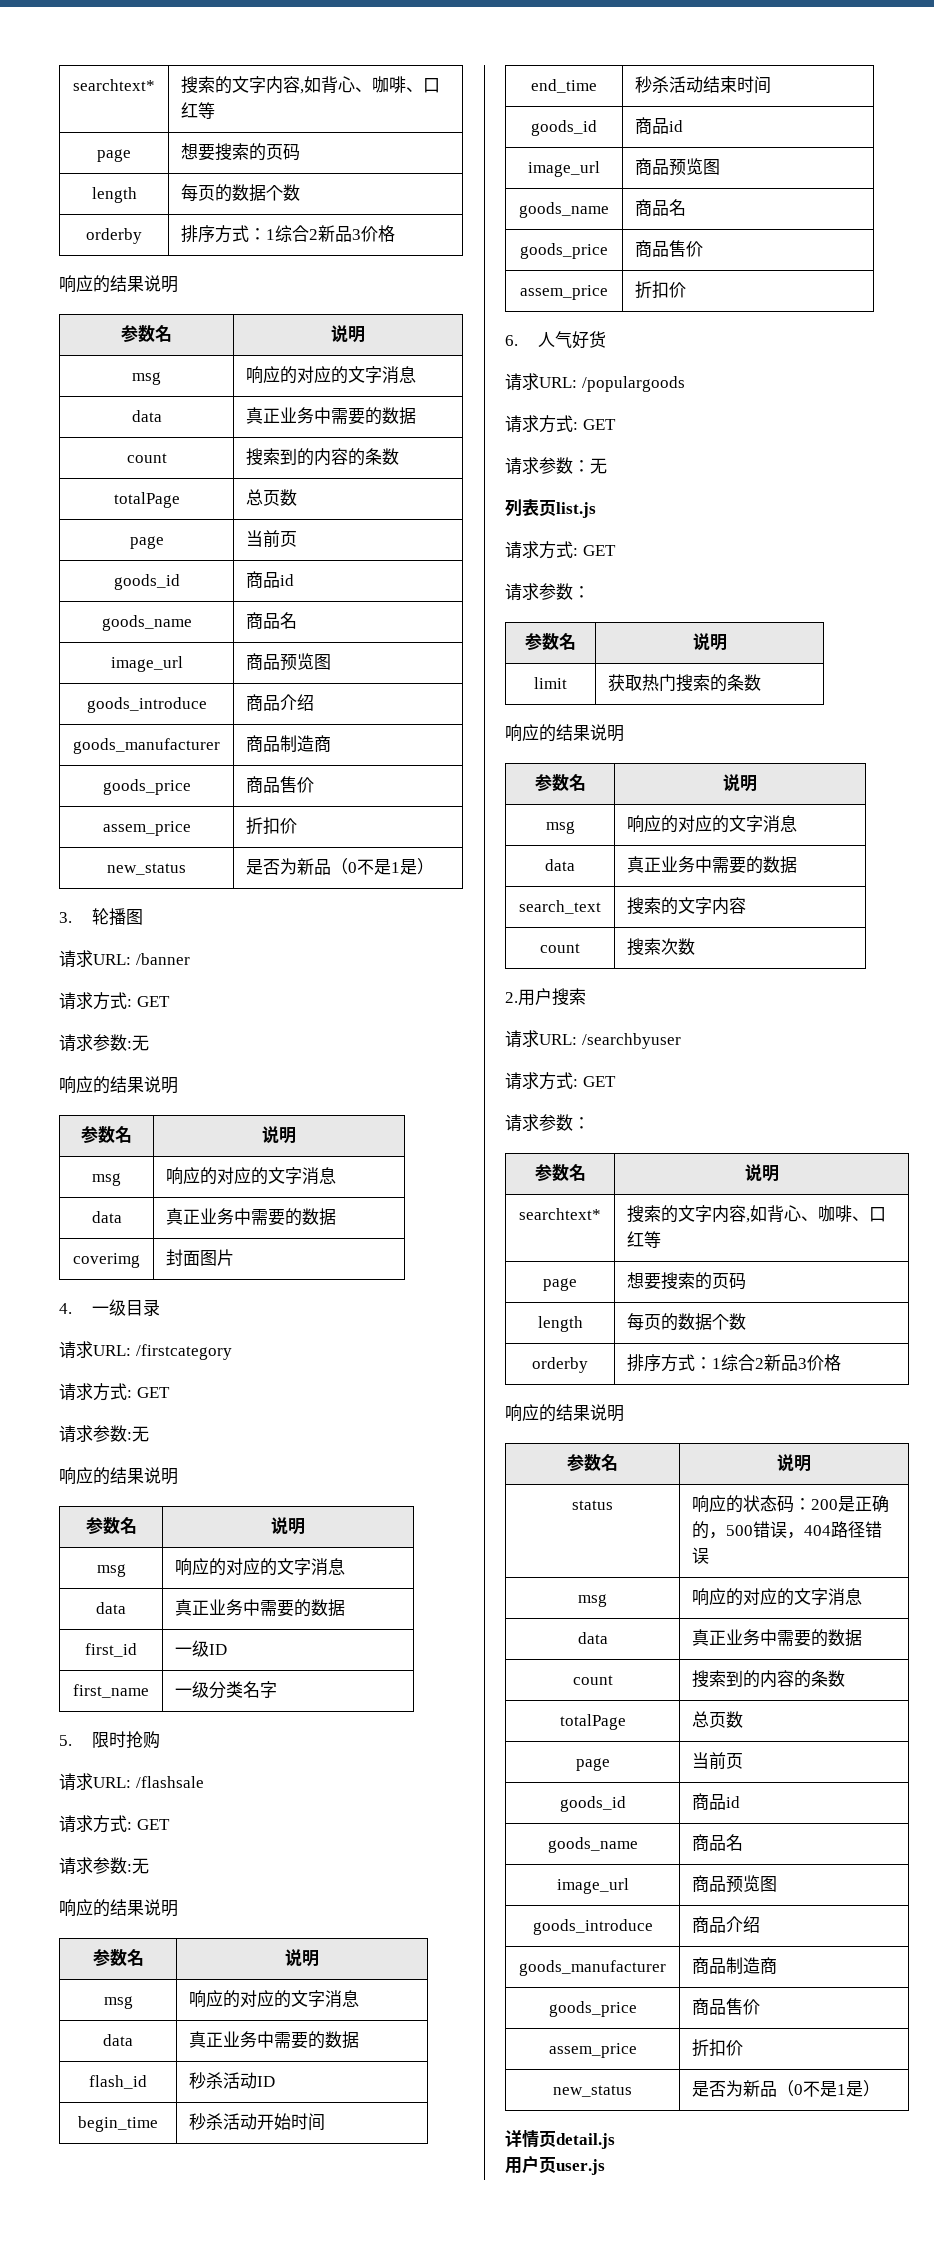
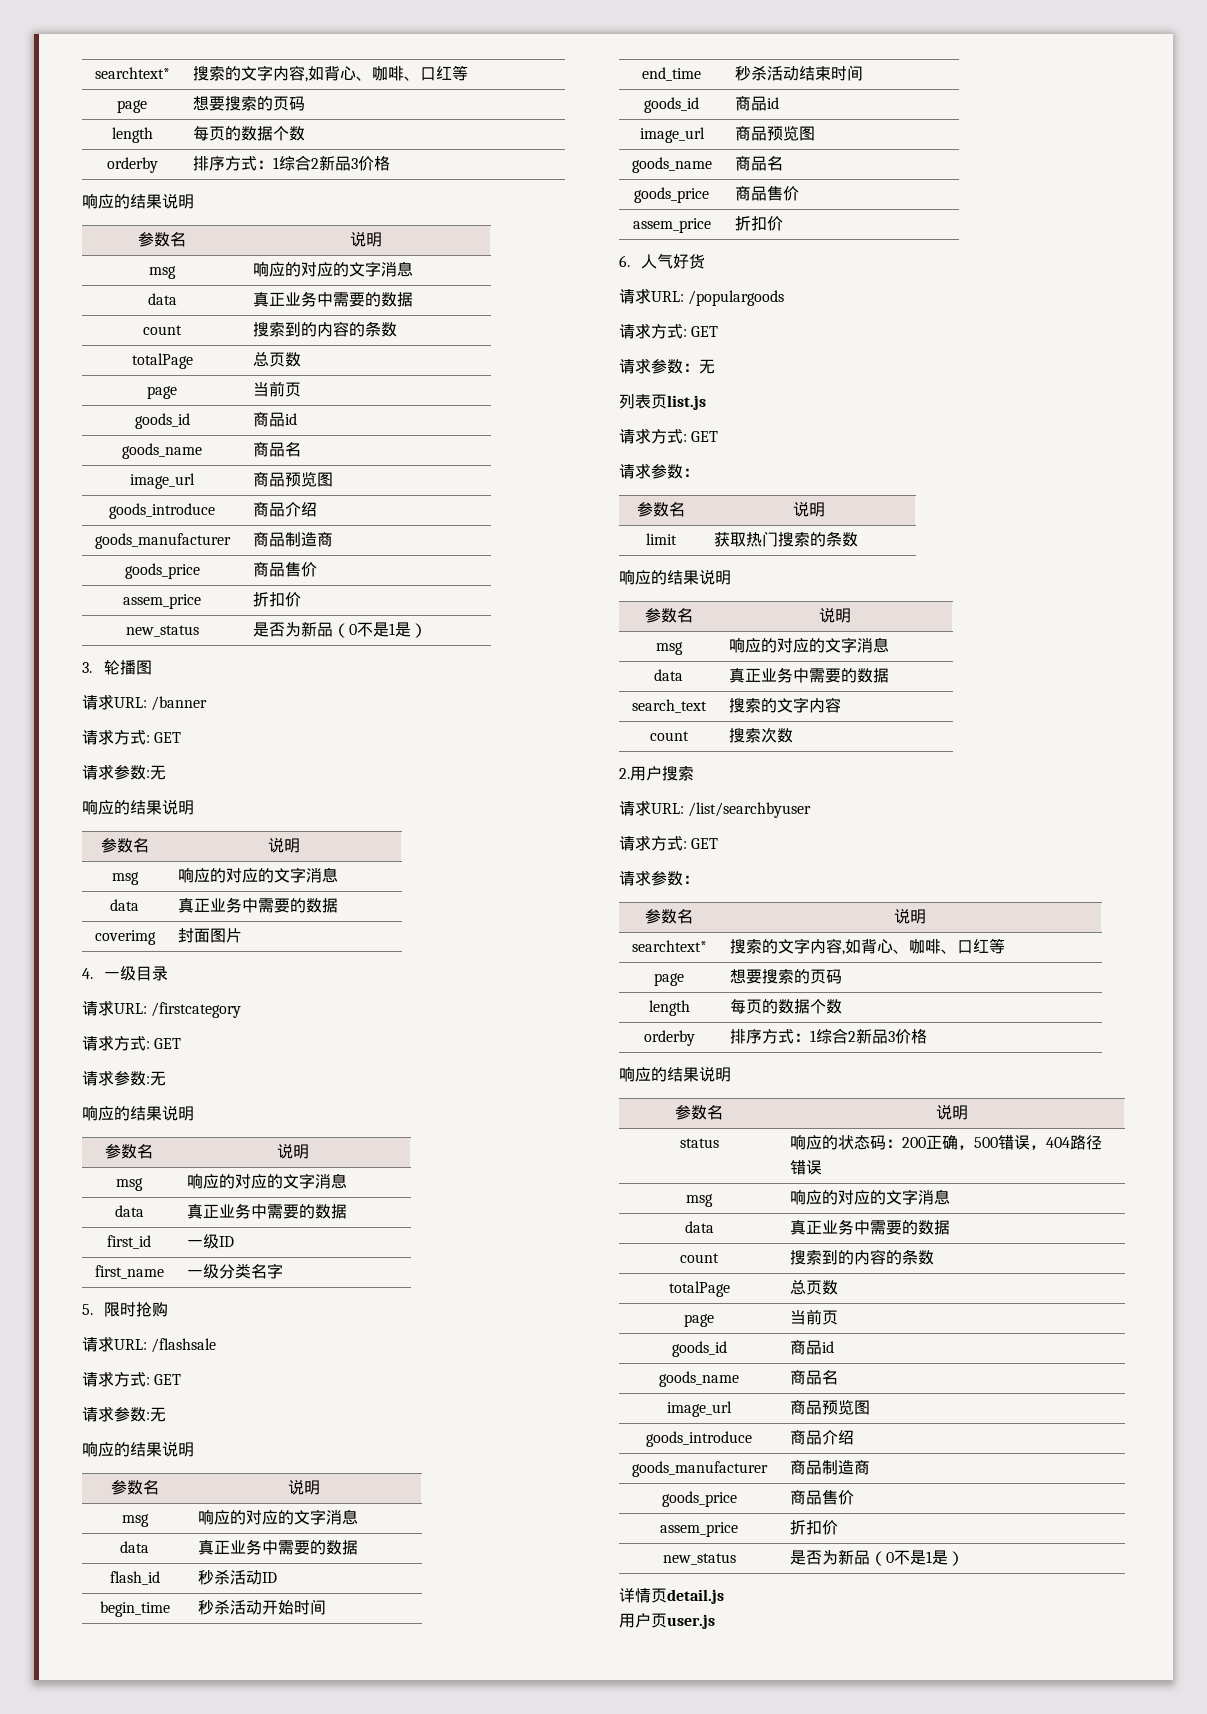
[581,1033,681,1049] /searchbyuser -> [688,802,812,818] /list/searchbyuser
[838,1495,890,1513] [692,1521,710,1539] 是正确的 -> [925,1135,958,1150] 正确

